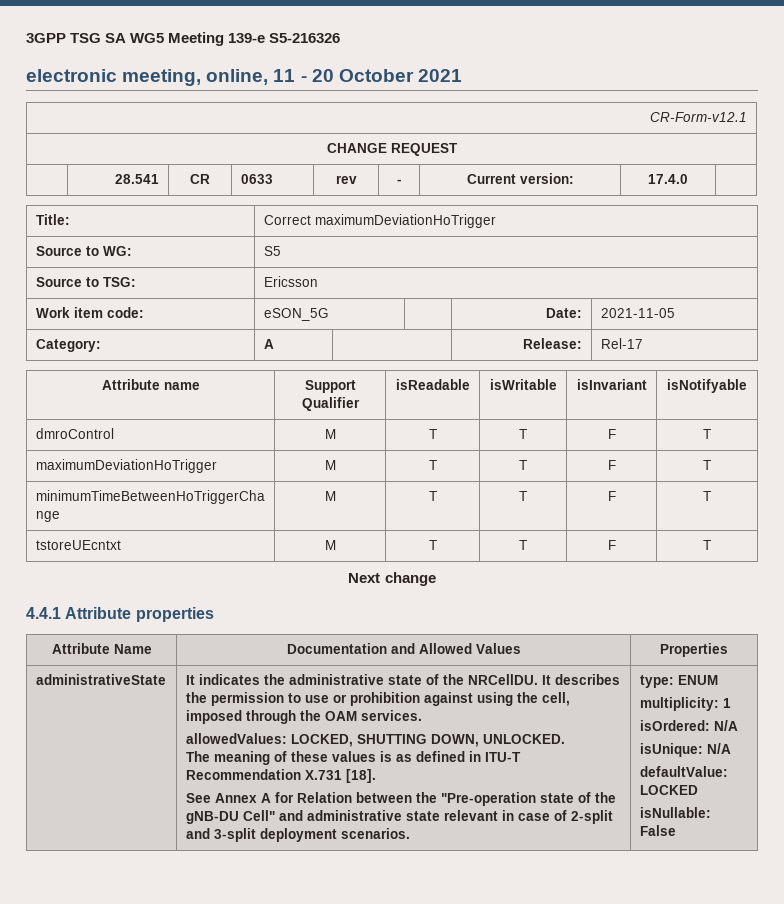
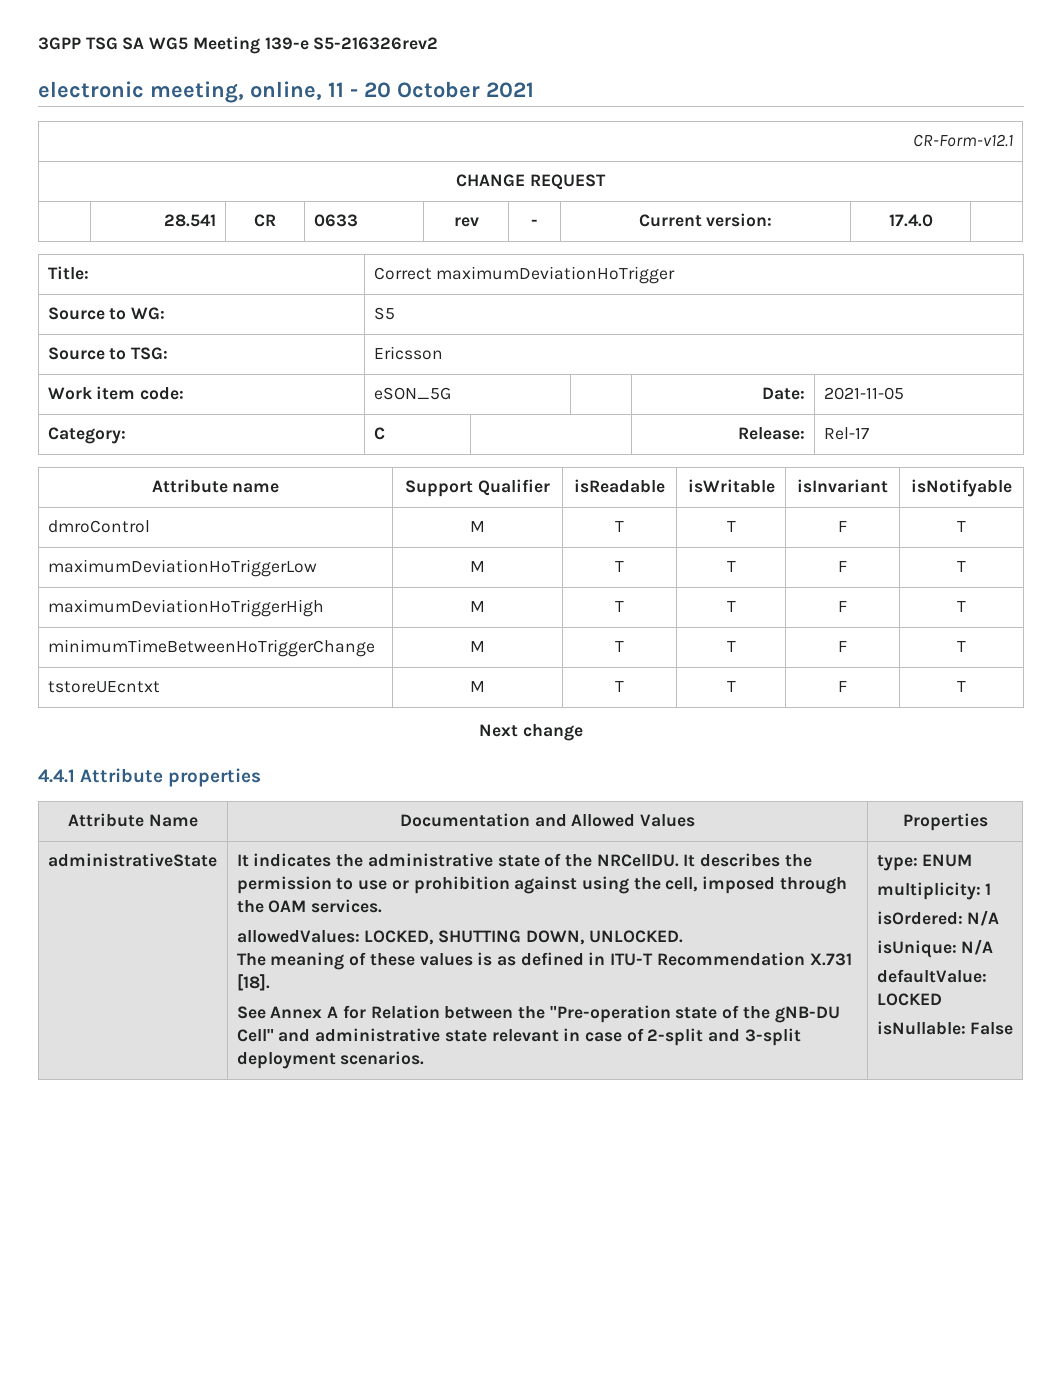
[269,33,341,43] S5-216326 -> [313,37,439,50] S5-216326rev2
[263,339,274,349] A -> [373,427,385,440] C
[35,459,217,473] maximumDeviationHoTrigger -> [47,559,317,577] [469,561,485,572] [615,561,624,572] [726,561,736,572] [838,561,847,572] [957,561,966,572] [47,599,324,617] maximumDeviationHoTriggerLow | M | T | T | F | T // maximumDeviationHoTriggerHigh

